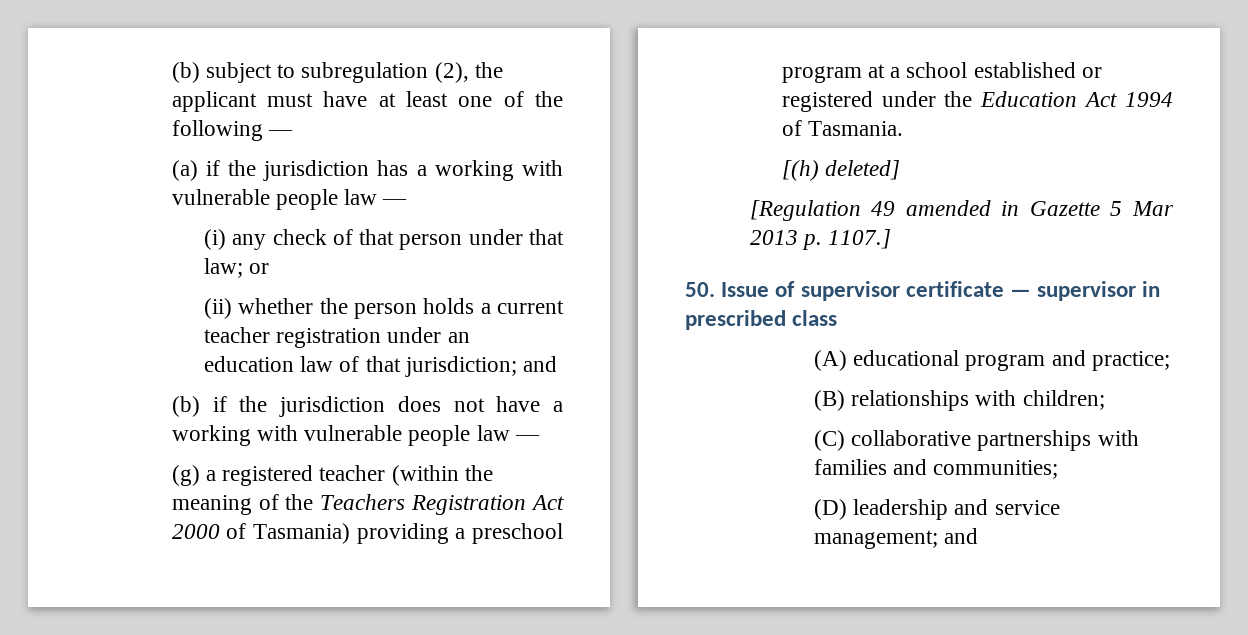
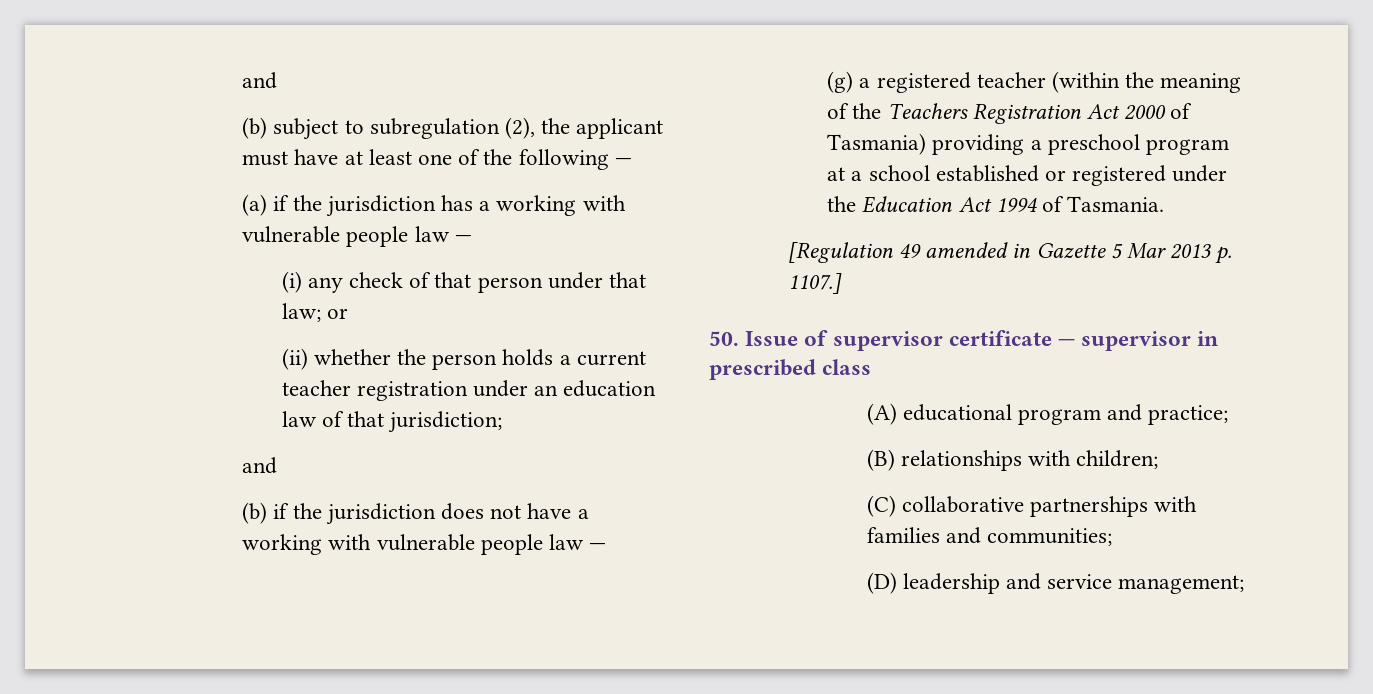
(171, 72) none -> [242,72,278,89] and //
(517, 366) none -> (503, 422) //
[781,160,900,181] // [(h) deleted] -> (1165, 204) none
[944,528,979,544] and -> (1245, 584) none

